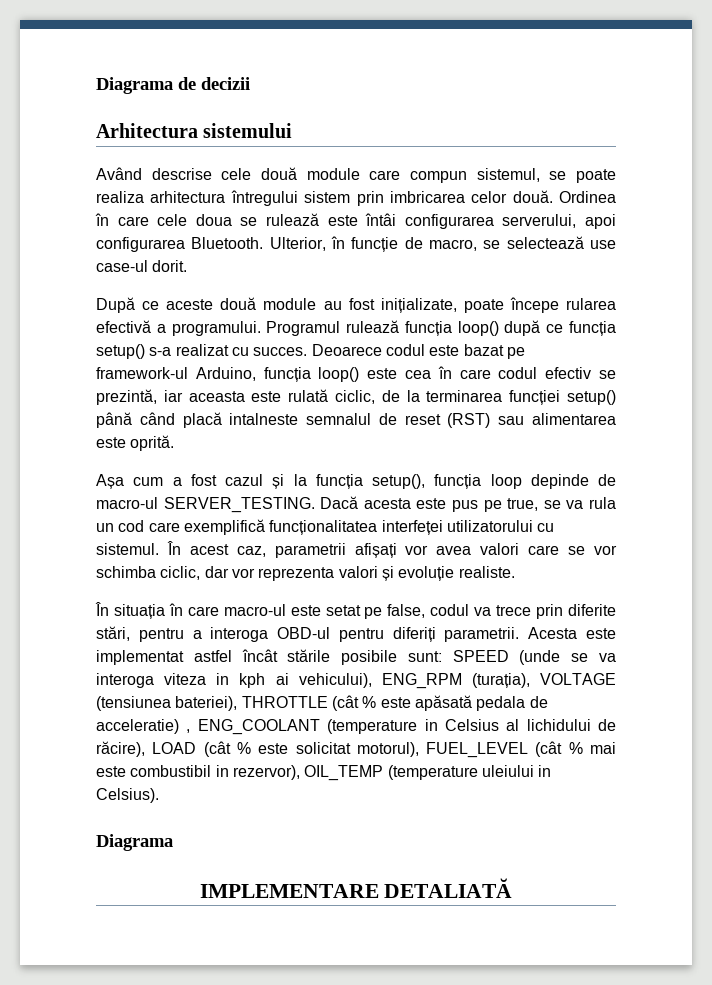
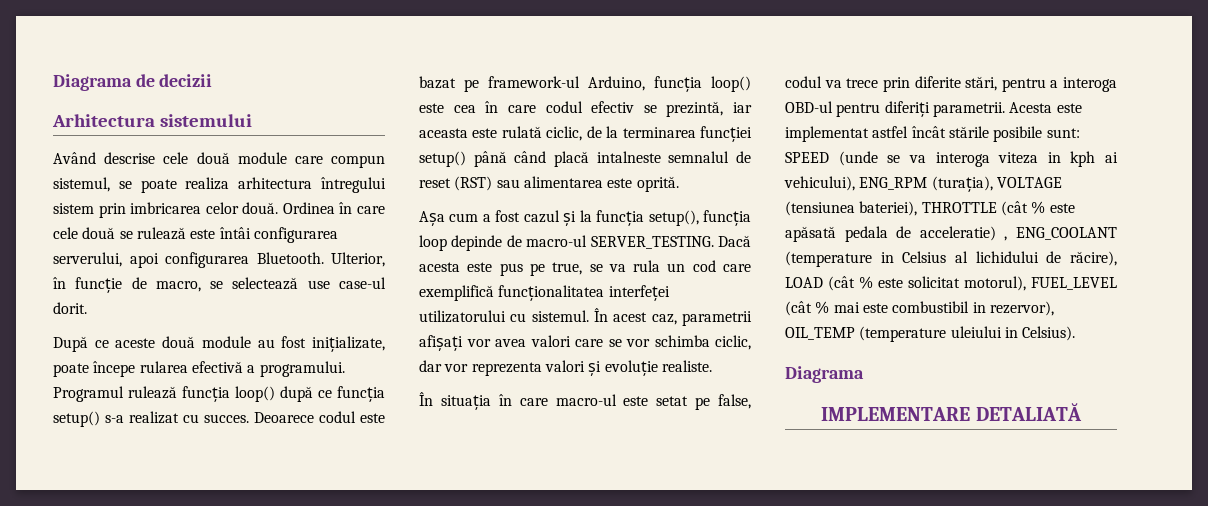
[195,214,232,226] doua -> [82,227,116,239] două

